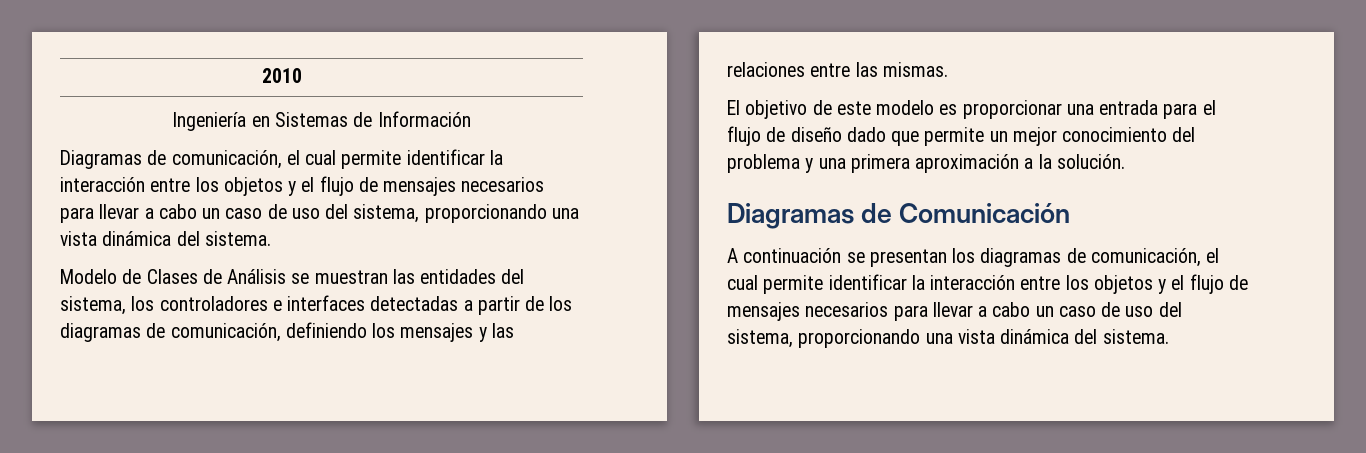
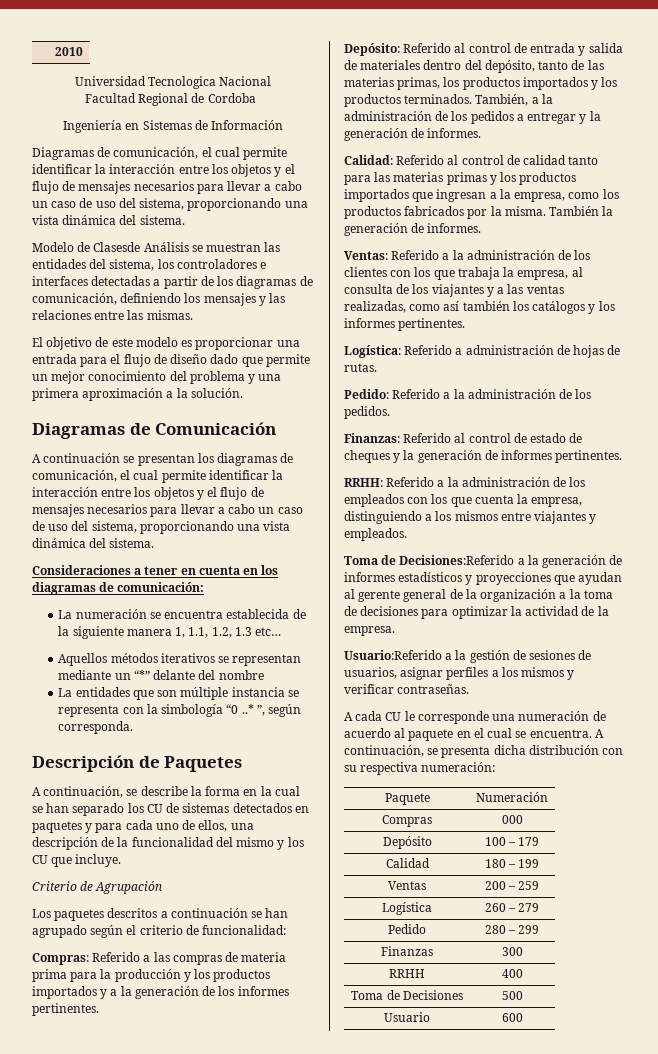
(303, 75) none -> [74,76,272,89] [84,93,256,106] // Universidad Tecnologica Nacional // Facultad Regional de Cordoba
[146,269,222,284] Clases de -> [93,242,141,252] Clasesde
(1169, 336) none -> [32,565,279,575] [32,582,205,595] [58,609,306,619] [58,626,282,639] [58,653,302,666] [58,670,264,680] [58,687,299,700] [58,704,302,717] [58,721,134,734] [32,755,243,772] [32,786,300,798] [32,803,309,816] [32,820,254,833] [32,837,304,850] [32,854,122,867] [32,881,163,894] [32,908,289,921] [32,925,287,938] [32,952,287,965] [32,969,271,982] [32,986,289,999] [32,1003,99,1016] [344,43,623,56] [344,60,604,73] [344,77,618,90] [344,94,553,107] [344,111,601,124] [344,128,482,141] [344,155,599,165] [344,172,577,185] [344,189,619,202] [344,206,614,219] [344,223,482,236] [344,250,591,260] [344,267,583,280] [344,284,564,297] [344,301,615,314] [344,318,466,331] [344,345,621,358] [344,363,377,372] [344,389,592,399] [344,406,390,419] [344,433,583,443] [344,450,623,463] [344,477,586,487] [344,494,583,507] [344,511,597,524] [344,528,407,541] [344,555,623,568] [344,572,623,585] [344,589,613,602] [344,606,609,619] [344,626,395,636] [344,650,592,663] [344,667,575,680] [344,684,470,694] [344,711,606,724] [344,728,604,741] [344,745,624,758] [344,762,496,775] [384,793,430,805] [476,792,548,802] [382,815,432,827] [501,815,523,824] [382,836,432,849] [484,837,540,846] [385,858,430,868] [484,859,540,868] [388,881,426,890] [484,881,540,890] [382,902,432,915] [484,903,540,912] [388,924,426,934] [484,925,540,934] [381,946,433,956] [501,947,523,956] [389,969,425,978] [501,969,523,978] [351,990,463,1000] [501,991,523,1000] [384,1012,430,1022] [501,1013,523,1022] // Consideraciones a tener en cuenta en los diagramas de comunicación: // La numeración se encuentra establecida de la siguiente manera 1, 1.1, 1.2, 1.3 etc… // Aquellos métodos iterativos se representan mediante un “*” delante del nombre // La entidades que son múltiple instancia se representa con la simbología “0 ..* ”, según corresponda. // Descripción de Paquetes // A continuación, se describe la forma en la cual se han separado los CU de sistemas detectados en paquetes y para cada uno de ellos, una descripción de la funcionalidad del mismo y los CU que incluye. // Criterio de Agrupación // Los paquetes descritos a continuación se han agrupado según el criterio de funcionalidad: // Compras: Referido a las compras de materia prima para la producción y los productos importados y a la generación de los informes pertinentes. // Depósito: Referido al control de entrada y salida de materiales dentro del depósito, tanto de las materias primas, los productos importados y los productos terminados. También, a la administración de los pedidos a entregar y la generación de informes. // Calidad: Referido al control de calidad tanto para las materias primas y los productos importados que ingresan a la empresa, como los productos fabricados por la misma. También la generación de informes. // Ventas: Referido a la administración de los clientes con los que trabaja la empresa, al consulta de los viajantes y a las ventas realizadas, como así también los catálogos y los informes pertinentes. // Logística: Referido a administración de hojas de rutas. // Pedido: Referido a la administración de los pedidos. // Finanzas: Referido al control de estado de cheques y la generación de informes pertinentes. // RRHH: Referido a la administración de los empleados con los que cuenta la empresa, distinguiendo a los mismos entre viajantes y empleados. // Toma de Decisiones:Referido a la generación de informes estadísticos y proyecciones que ayudan al gerente general de la organización a la toma de decisiones para optimizar la actividad de la empresa. // Usuario:Referido a la gestión de sesiones de usuarios, asignar perfiles a los mismos y verificar contraseñas. // A cada CU le corresponde una numeración de acuerdo al paquete en el cual se encuentra. A continuación, se presenta dicha distribución con su respectiva numeración: // Paquete | Numeración // Compras | 000 // Depósito | 100 – 179 // Calidad | 180 – 199 // Ventas | 200 – 259 // Logística | 260 – 279 // Pedido | 280 – 299 // Finanzas | 300 // RRHH | 400 // Toma de Decisiones | 500 // Usuario | 600

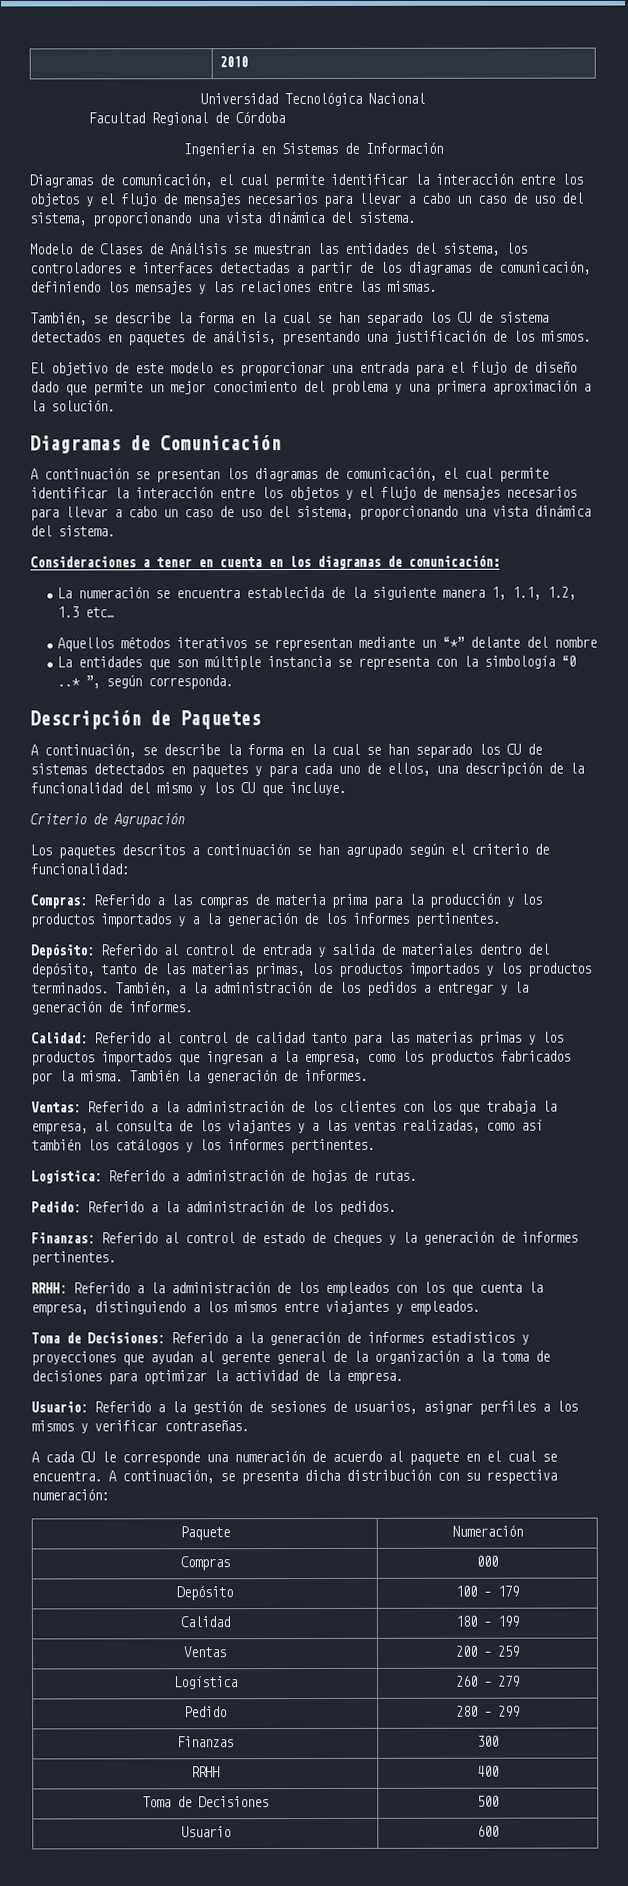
[148,76,216,89] Tecnologica -> [284,91,362,107] Tecnológica
[207,93,256,103] Cordoba -> [235,111,286,124] Córdoba
[93,242,141,252] Clasesde -> [100,243,164,255] Clases de
(193, 315) none -> [30,311,549,326] [30,329,591,346] // También, se describe la forma en la cual se han separado los CU de sistema detectados en paquetes de análisis, presentando una justificación de los mismos.
[399,555,515,565] Decisiones:Referido -> [87,1332,228,1344] Decisiones: Referido
[344,650,442,660] Usuario:Referido -> [31,1401,151,1413] Usuario: Referido

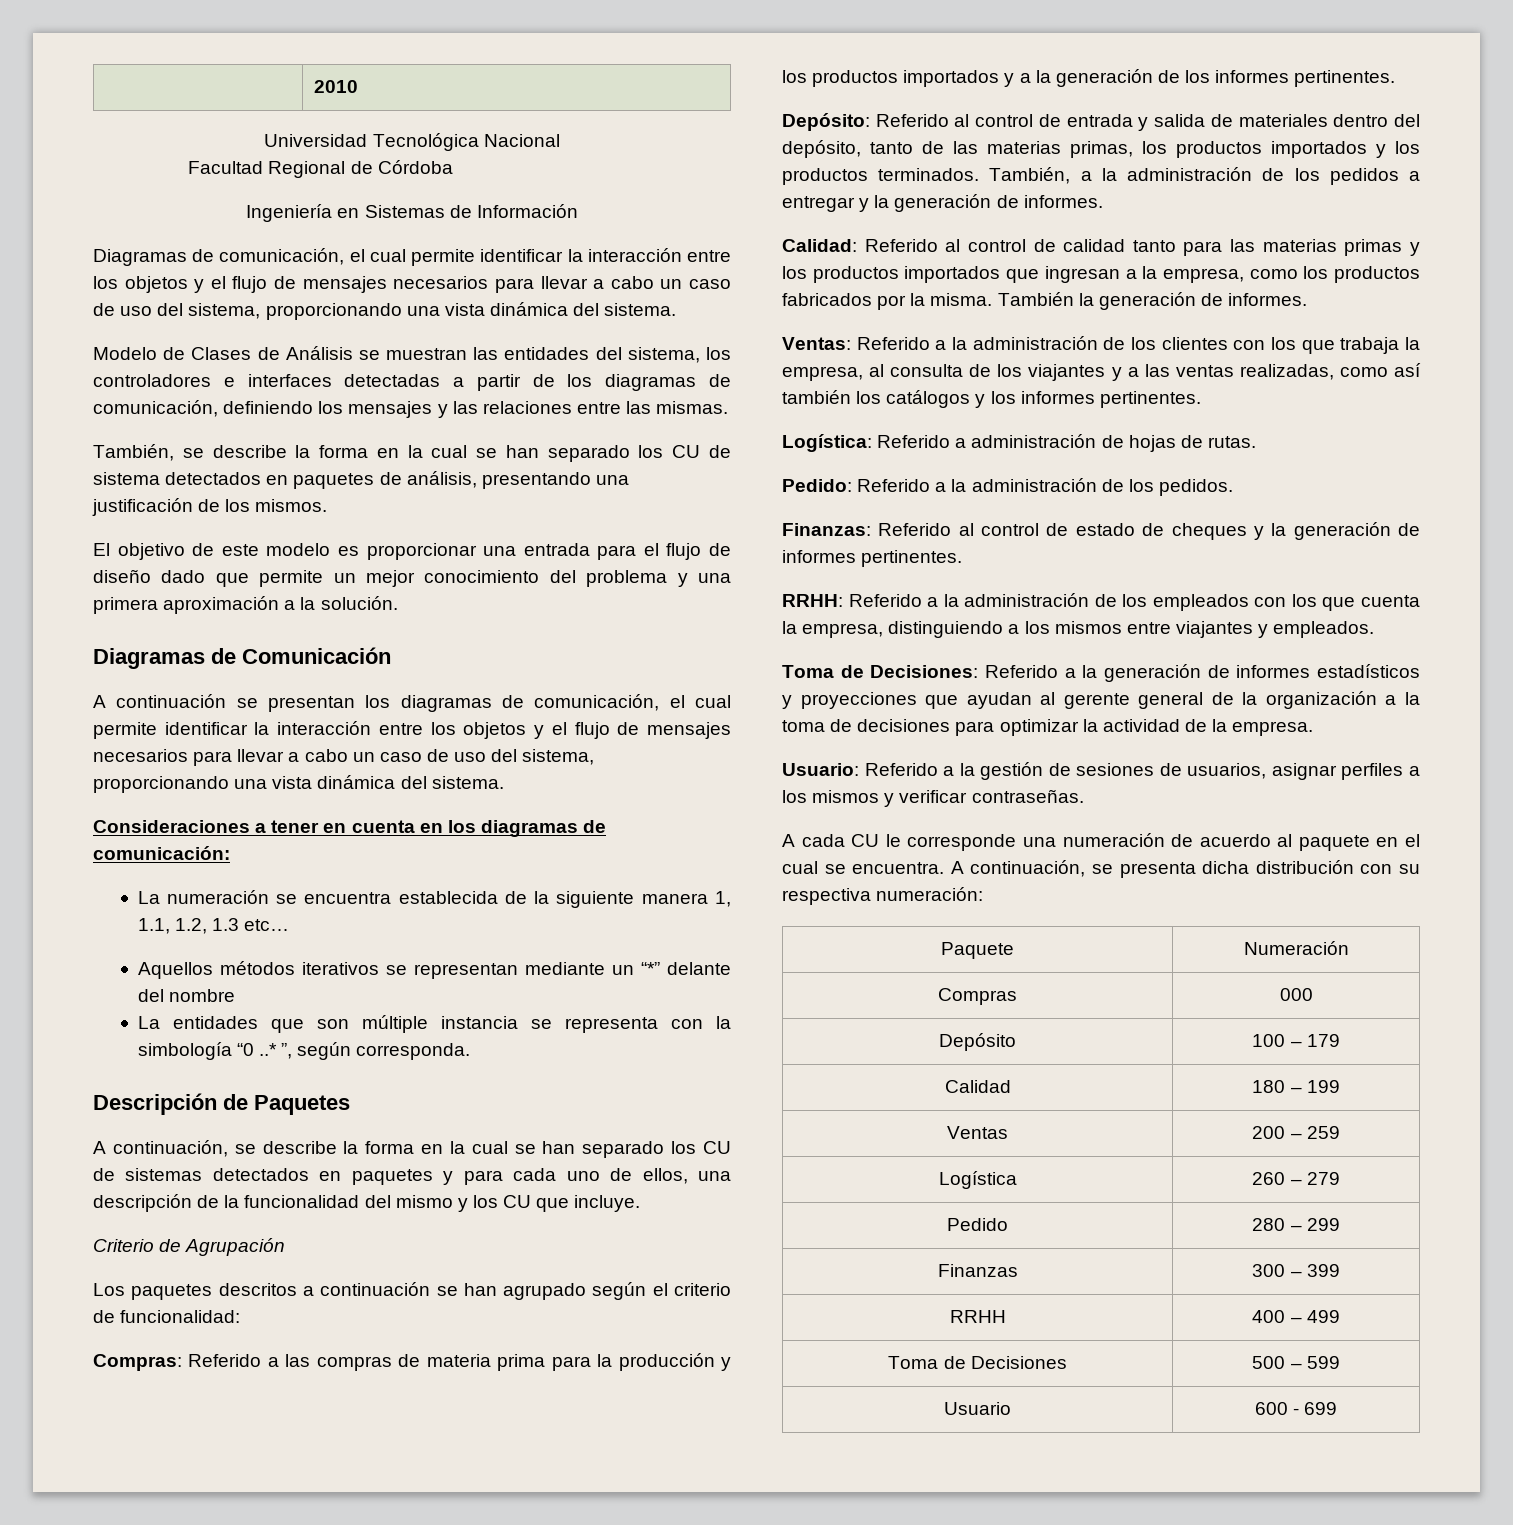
(499, 1741) none -> [1290,1264,1340,1277] – 399
(499, 1771) none -> [1290,1310,1340,1323] – 499
(499, 1801) none -> [1290,1356,1340,1369] – 599
(499, 1831) none -> [1293,1402,1338,1415] - 699

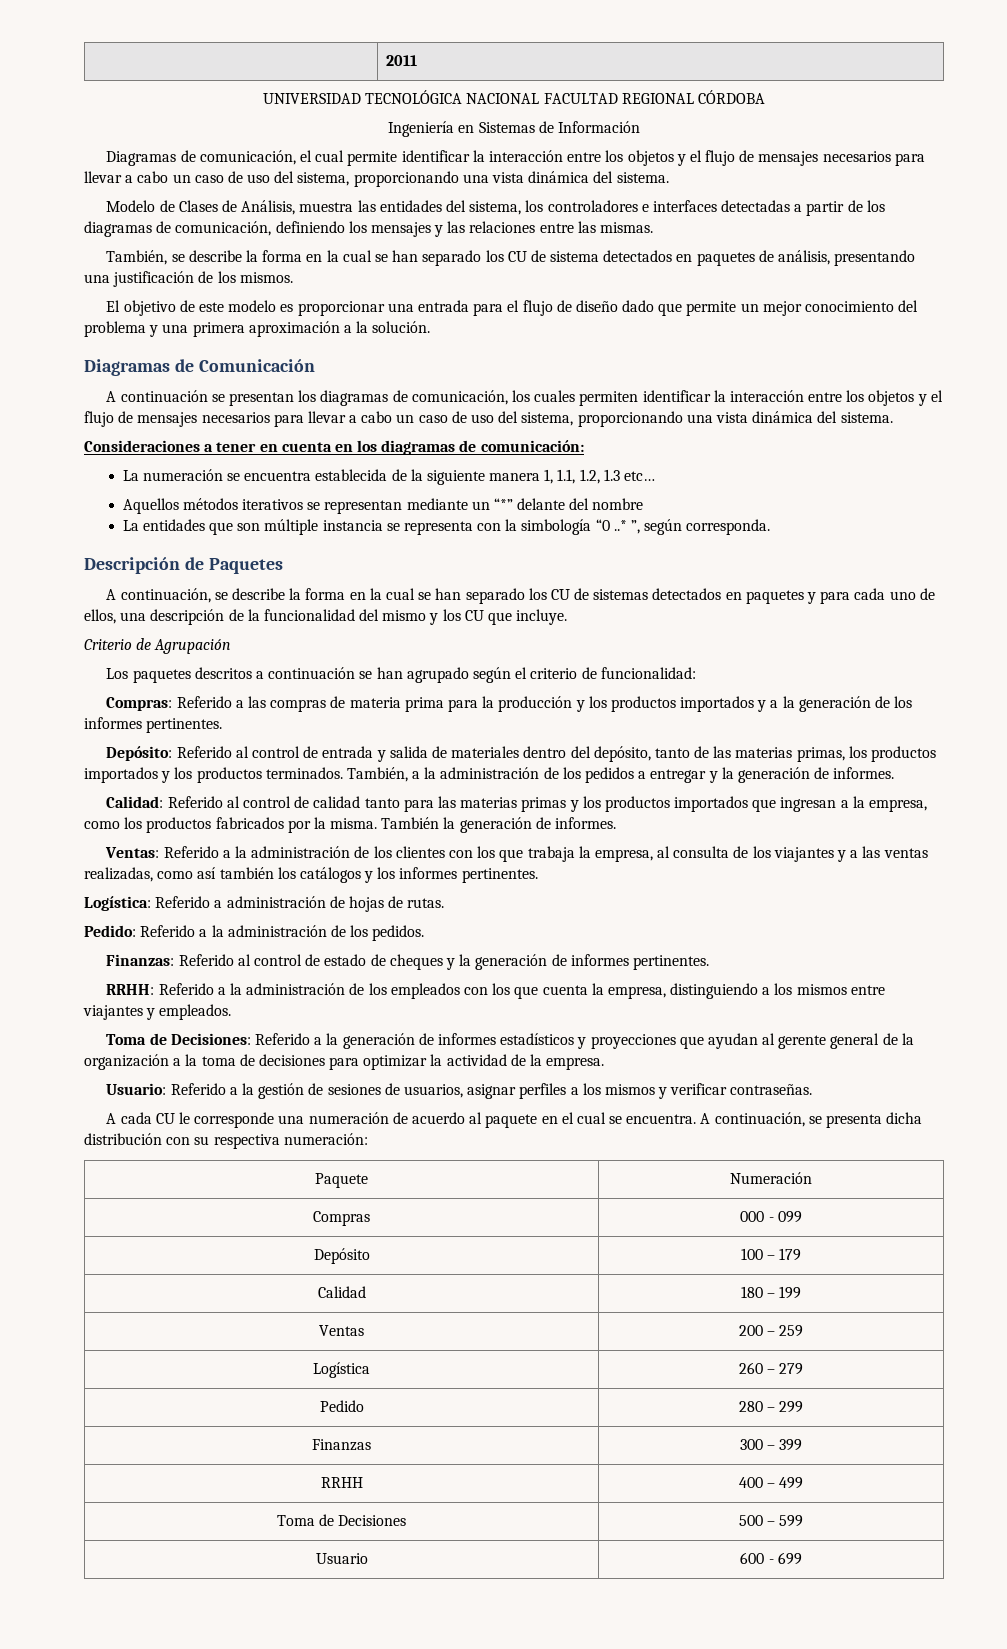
[314,80,359,93] [264,133,560,151] [188,160,453,178] | 2010 // Universidad Tecnológica Nacional // Facultad Regional de Córdoba -> [386,55,418,66] [263,90,765,104] | 2011 // UNIVERSIDAD TECNOLÓGICA NACIONAL FACULTAD REGIONAL CÓRDOBA
[285,346,468,360] Análisis se muestran -> [241,200,354,215] Análisis, muestra
[669,695,731,708] [93,722,157,739] el cual permite -> [511,390,639,406] los cuales permiten
(1313, 994) none -> [768,1211,802,1223] - 099

